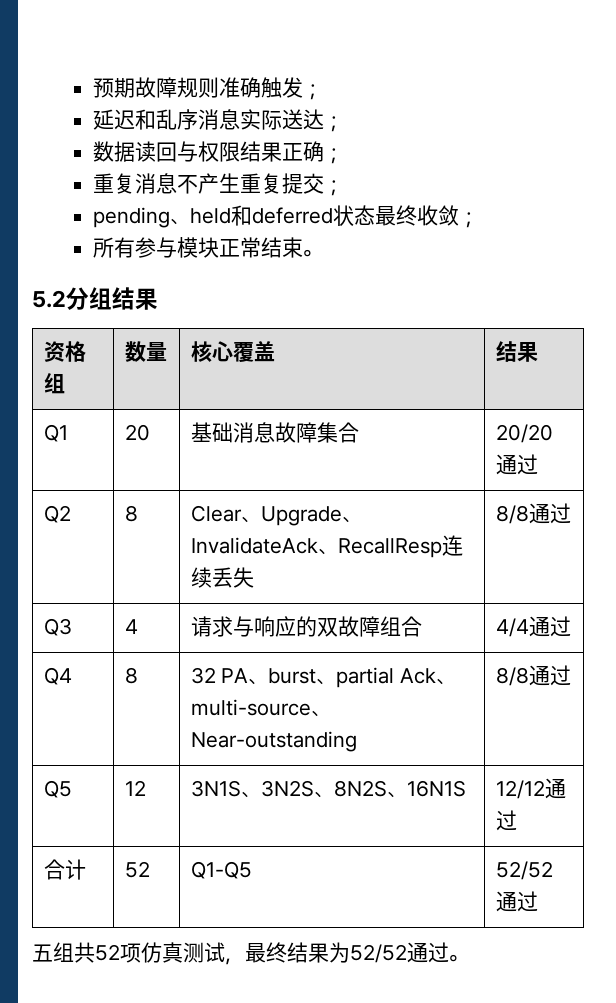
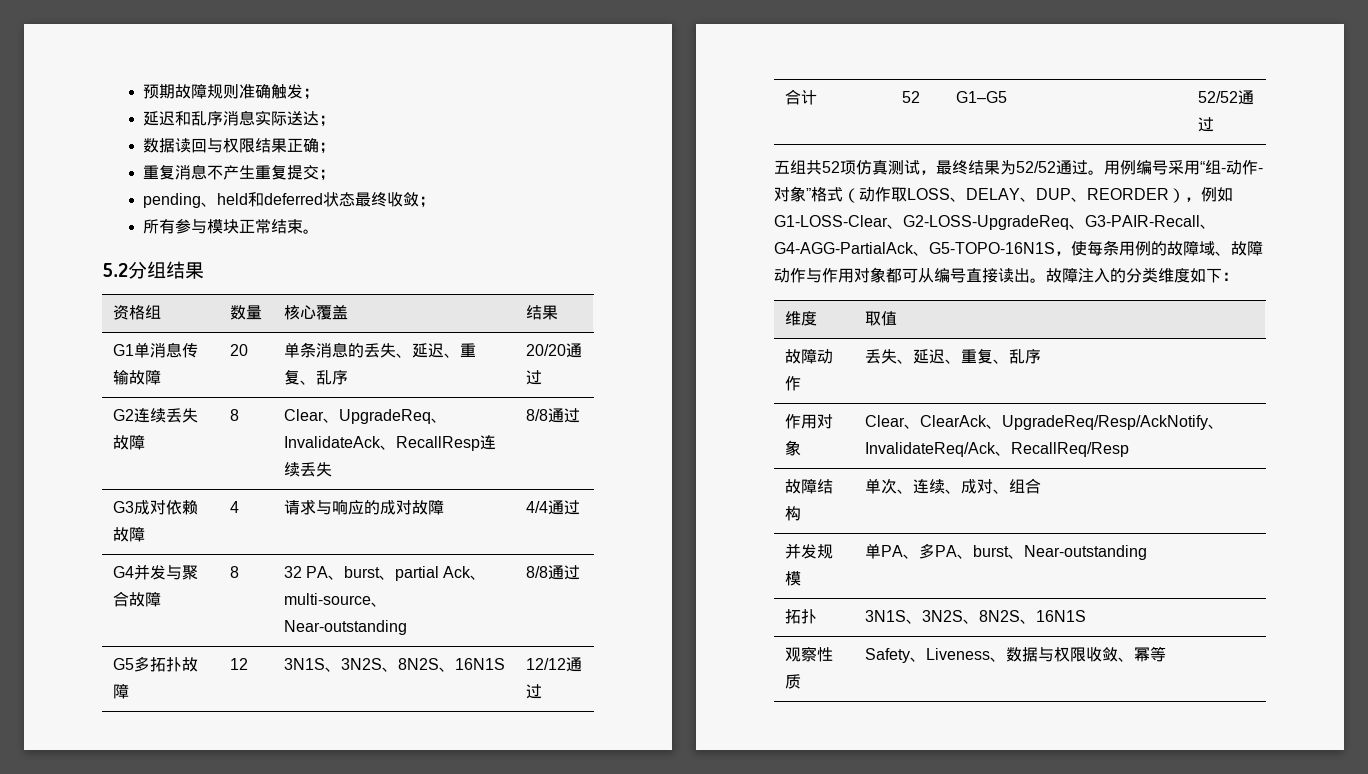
[43,424,68,442] [124,424,150,441] [190,422,359,443] [495,424,553,443] [495,454,538,475] [43,505,71,523] Q1 | 20 | 基础消息故障集合 | 20/20通过 // Q2 -> [112,342,198,358] [112,369,161,385] [229,344,248,356] [283,342,476,358] [283,370,348,385] [525,343,582,358] [525,370,542,385] [112,408,198,423] [112,434,145,450] G1单消息传输故障 | 20 | 单条消息的丢失、延迟、重复、乱序 | 20/20通过 // G2连续丢失故障
[260,506,342,526] Upgrade -> [338,409,431,424] UpgradeReq
[43,618,72,636] Q3 -> [112,500,198,515] [112,526,145,542] G3成对依赖故障
[316,616,422,637] 双故障组合 -> [379,499,444,515] 成对故障
[43,667,72,685] Q4 -> [112,564,198,580] [112,591,161,607] G4并发与聚合故障
[43,780,72,798] Q5 -> [112,656,198,672] [112,683,129,699] G5多拓扑故障
[190,861,252,879] Q1-Q5 -> [955,91,1007,103] G1–G5
(469, 958) none -> [1104,160,1263,175] [774,186,1233,203] [774,215,1216,230] [774,240,1263,256] [774,267,1238,283] [784,311,817,326] [864,311,897,326] [784,348,833,364] [784,376,801,391] [864,349,1041,364] [784,414,833,429] [784,440,801,456] [864,415,1224,430] [864,442,1129,457] [784,478,833,494] [784,506,801,521] [864,478,1041,494] [784,543,833,559] [784,571,801,586] [864,543,1147,560] [784,609,817,624] [864,610,1086,624] [784,646,833,662] [784,674,801,689] [864,646,1166,663] 用例编号采用“组-动作-对象”格式（动作取LOSS、DELAY、DUP、REORDER），例如G1-LOSS-Clear、G2-LOSS-UpgradeReq、G3-PAIR-Recall、G4-AGG-PartialAck、G5-TOPO-16N1S，使每条用例的故障域、故障动作与作用对象都可从编号直接读出。故障注入的分类维度如下： // 维度 | 取值 // 故障动作 | 丢失、延迟、重复、乱序 // 作用对象 | Clear、ClearAck、UpgradeReq/Resp/AckNotify、InvalidateReq/Ack、RecallReq/Resp // 故障结构 | 单次、连续、成对、组合 // 并发规模 | 单PA、多PA、burst、Near-outstanding // 拓扑 | 3N1S、3N2S、8N2S、16N1S // 观察性质 | Safety、Liveness、数据与权限收敛、幂等

